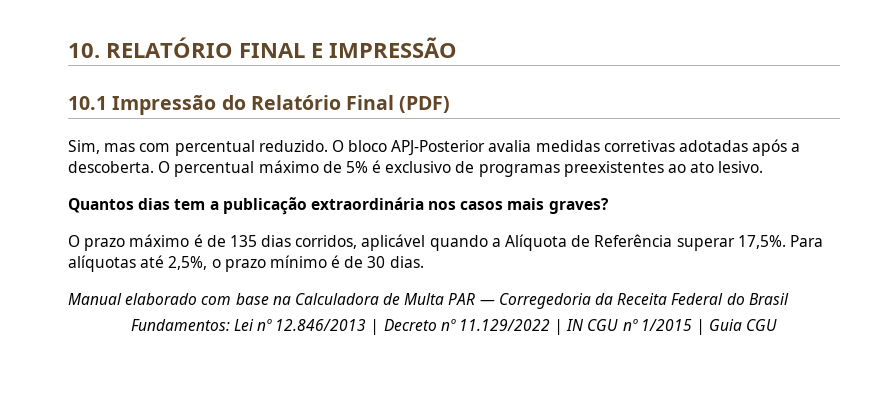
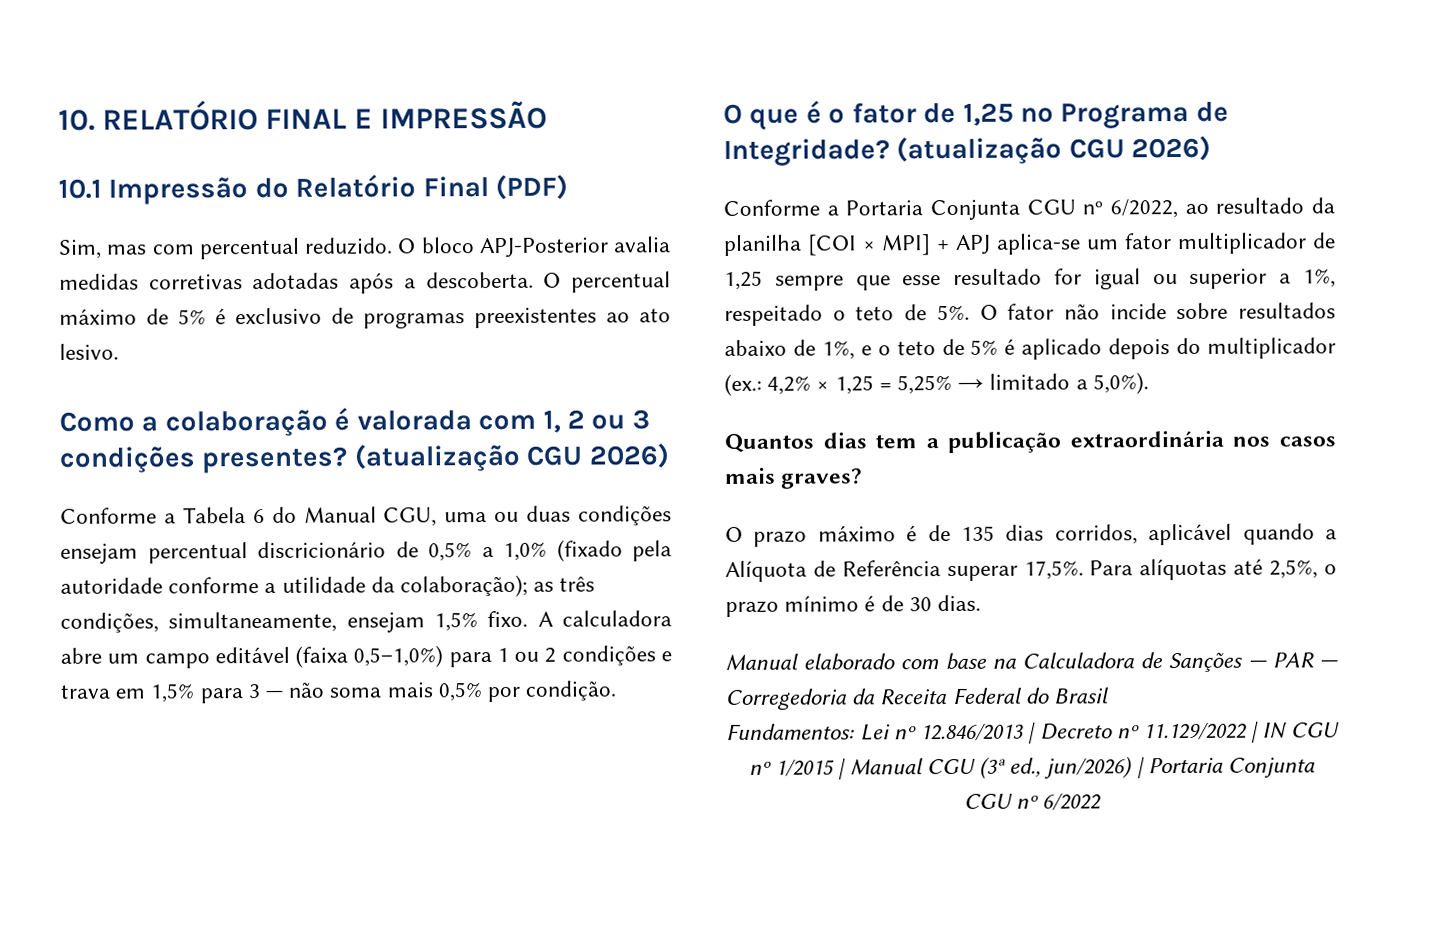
(764, 167) none -> [59,407,650,438] [59,443,669,474] [60,505,672,527] [60,539,672,564] [60,574,596,598] [60,610,672,633] [60,645,672,669] [60,680,618,704] [723,100,1229,130] [723,135,1212,166] [723,197,1335,221] [723,232,1336,256] [724,268,1336,291] [724,302,1336,326] [724,337,1336,360] [724,372,1149,396] // Como a colaboração é valorada com 1, 2 ou 3 condições presentes? (atualização CGU 2026) // Conforme a Tabela 6 do Manual CGU, uma ou duas condições ensejam percentual discricionário de 0,5% a 1,0% (fixado pela autoridade conforme a utilidade da colaboração); as três condições, simultaneamente, ensejam 1,5% fixo. A calculadora abre um campo editável (faixa 0,5–1,0%) para 1 ou 2 condições e trava em 1,5% para 3 — não soma mais 0,5% por condição. // O que é o fator de 1,25 no Programa de Integridade? (atualização CGU 2026) // Conforme a Portaria Conjunta CGU nº 6/2022, ao resultado da planilha [COI × MPI] + APJ aplica-se um fator multiplicador de 1,25 sempre que esse resultado for igual ou superior a 1%, respeitado o teto de 5%. O fator não incide sobre resultados abaixo de 1%, e o teto de 5% é aplicado depois do multiplicador (ex.: 4,2% × 1,25 = 5,25% → limitado a 5,0%).
[404,293,445,305] Multa -> [1168,651,1267,673] Sanções —
[709,319,778,331] Guia CGU -> [849,756,1316,779] [963,793,1102,811] Manual CGU (3ª ed., jun/2026) | Portaria Conjunta CGU nº 6/2022

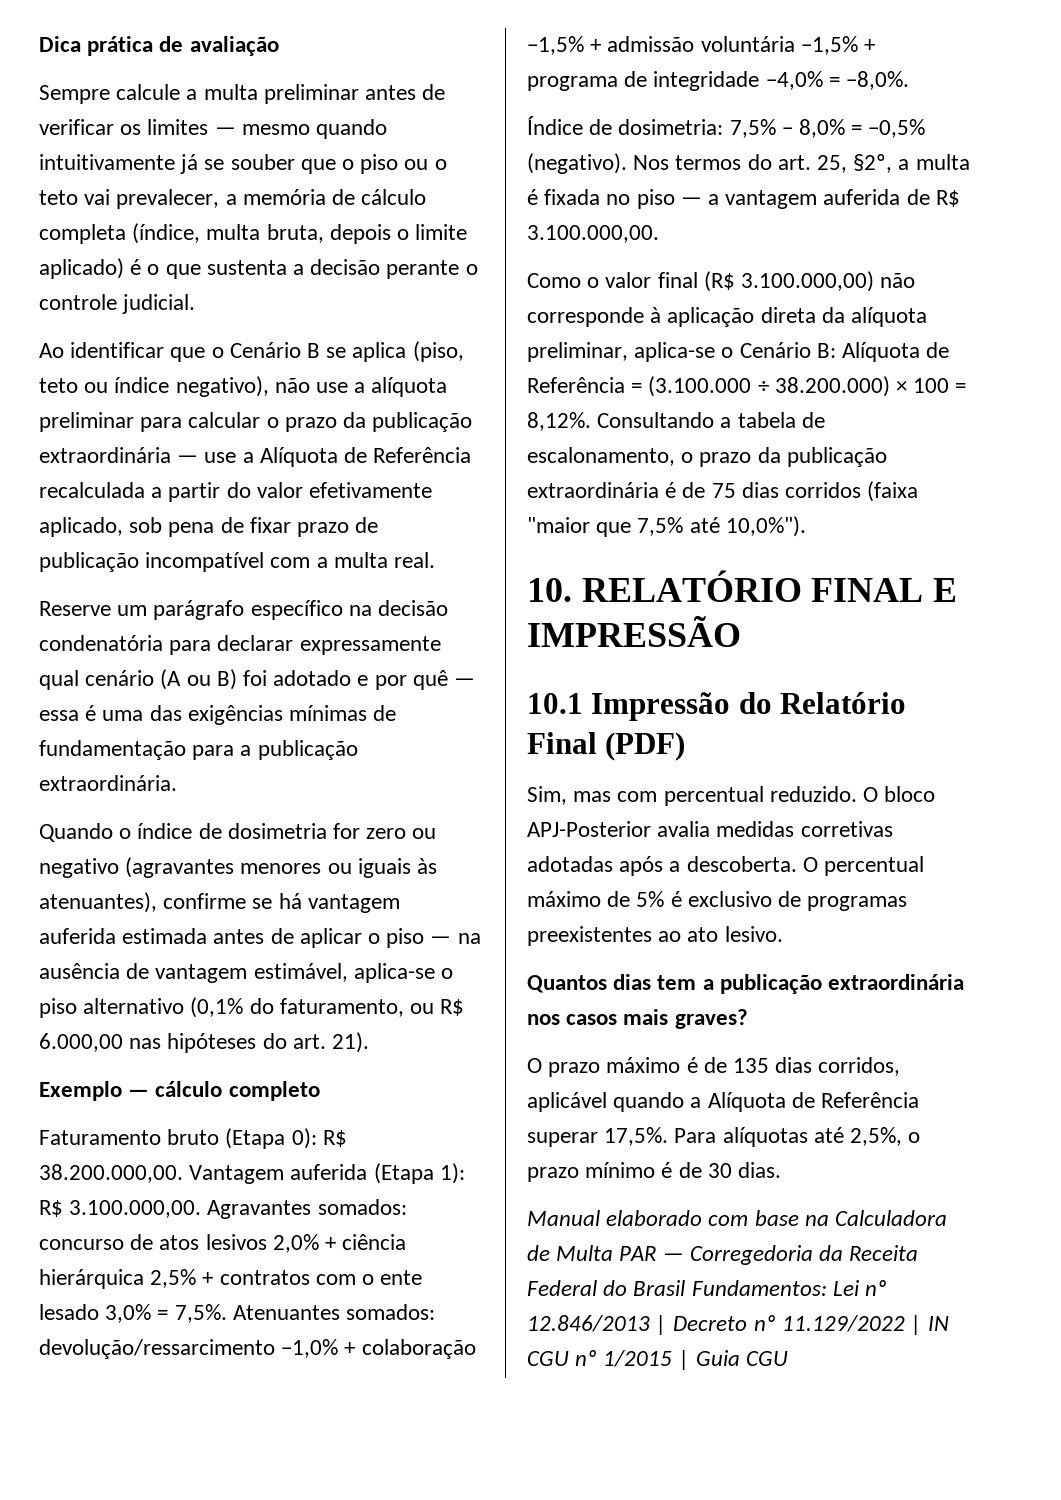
(58, 120) none -> [39,36,279,56] [39,84,446,104] [39,119,388,139] [39,154,447,174] [39,189,427,209] [39,223,468,244] [39,258,478,279] [39,294,196,314] [39,341,464,362] [39,376,448,397] [39,412,473,432] [39,447,472,467] [39,482,433,502] [39,517,379,537] [39,552,436,572] [39,600,449,620] [39,635,441,655] [39,669,476,690] [39,705,397,725] [39,740,358,760] [39,775,177,791] [39,823,437,842] [39,857,438,878] [39,892,400,913] [39,928,481,948] [39,963,454,983] [39,997,465,1018] [39,1032,370,1053] [39,1081,320,1101] [39,1128,347,1149] [39,1163,465,1184] [39,1199,407,1219] [39,1234,407,1253] [39,1269,423,1289] [39,1304,436,1323] [39,1339,476,1359] [527,36,876,55] [527,71,910,91] [527,116,926,138] [527,153,970,174] [527,189,960,209] [527,225,659,243] [527,271,916,292] [527,307,928,327] [527,342,950,362] [527,376,967,397] [527,412,825,431] [527,447,887,467] [527,481,919,502] [527,516,806,537] Dica prática de avaliação // Sempre calcule a multa preliminar antes de verificar os limites — mesmo quando intuitivamente já se souber que o piso ou o teto vai prevalecer, a memória de cálculo completa (índice, multa bruta, depois o limite aplicado) é o que sustenta a decisão perante o controle judicial. // Ao identificar que o Cenário B se aplica (piso, teto ou índice negativo), não use a alíquota preliminar para calcular o prazo da publicação extraordinária — use a Alíquota de Referência recalculada a partir do valor efetivamente aplicado, sob pena de fixar prazo de publicação incompatível com a multa real. // Reserve um parágrafo específico na decisão condenatória para declarar expressamente qual cenário (A ou B) foi adotado e por quê — essa é uma das exigências mínimas de fundamentação para a publicação extraordinária. // Quando o índice de dosimetria for zero ou negativo (agravantes menores ou iguais às atenuantes), confirme se há vantagem auferida estimada antes de aplicar o piso — na ausência de vantagem estimável, aplica-se o piso alternativo (0,1% do faturamento, ou R$ 6.000,00 nas hipóteses do art. 21). // Exemplo — cálculo completo // Faturamento bruto (Etapa 0): R$ 38.200.000,00. Vantagem auferida (Etapa 1): R$ 3.100.000,00. Agravantes somados: concurso de atos lesivos 2,0% + ciência hierárquica 2,5% + contratos com o ente lesado 3,0% = 7,5%. Atenuantes somados: devolução/ressarcimento −1,0% + colaboração −1,5% + admissão voluntária −1,5% + programa de integridade −4,0% = −8,0%. // Índice de dosimetria: 7,5% − 8,0% = −0,5% (negativo). Nos termos do art. 25, §2º, a multa é fixada no piso — a vantagem auferida de R$ 3.100.000,00. // Como o valor final (R$ 3.100.000,00) não corresponde à aplicação direta da alíquota preliminar, aplica-se o Cenário B: Alíquota de Referência = (3.100.000 ÷ 38.200.000) × 100 = 8,12%. Consultando a tabela de escalonamento, o prazo da publicação extraordinária é de 75 dias corridos (faixa "maior que 7,5% até 10,0%"). //
[59,407,650,438] [59,443,669,474] [60,505,672,527] [60,539,672,564] [60,574,596,598] [60,610,672,633] [60,645,672,669] [60,680,618,704] [723,100,1229,130] [723,135,1212,166] [723,197,1335,221] [723,232,1336,256] [724,268,1336,291] [724,302,1336,326] [724,337,1336,360] [724,372,1149,396] // Como a colaboração é valorada com 1, 2 ou 3 condições presentes? (atualização CGU 2026) // Conforme a Tabela 6 do Manual CGU, uma ou duas condições ensejam percentual discricionário de 0,5% a 1,0% (fixado pela autoridade conforme a utilidade da colaboração); as três condições, simultaneamente, ensejam 1,5% fixo. A calculadora abre um campo editável (faixa 0,5–1,0%) para 1 ou 2 condições e trava em 1,5% para 3 — não soma mais 0,5% por condição. // O que é o fator de 1,25 no Programa de Integridade? (atualização CGU 2026) // Conforme a Portaria Conjunta CGU nº 6/2022, ao resultado da planilha [COI × MPI] + APJ aplica-se um fator multiplicador de 1,25 sempre que esse resultado for igual ou superior a 1%, respeitado o teto de 5%. O fator não incide sobre resultados abaixo de 1%, e o teto de 5% é aplicado depois do multiplicador (ex.: 4,2% × 1,25 = 5,25% → limitado a 5,0%). -> (783, 934) none
[1168,651,1267,673] Sanções — -> [556,1245,614,1261] Multa
(1111, 695) // -> (686, 1288) none
[849,756,1316,779] [963,793,1102,811] Manual CGU (3ª ed., jun/2026) | Portaria Conjunta CGU nº 6/2022 -> [695,1350,789,1366] Guia CGU

